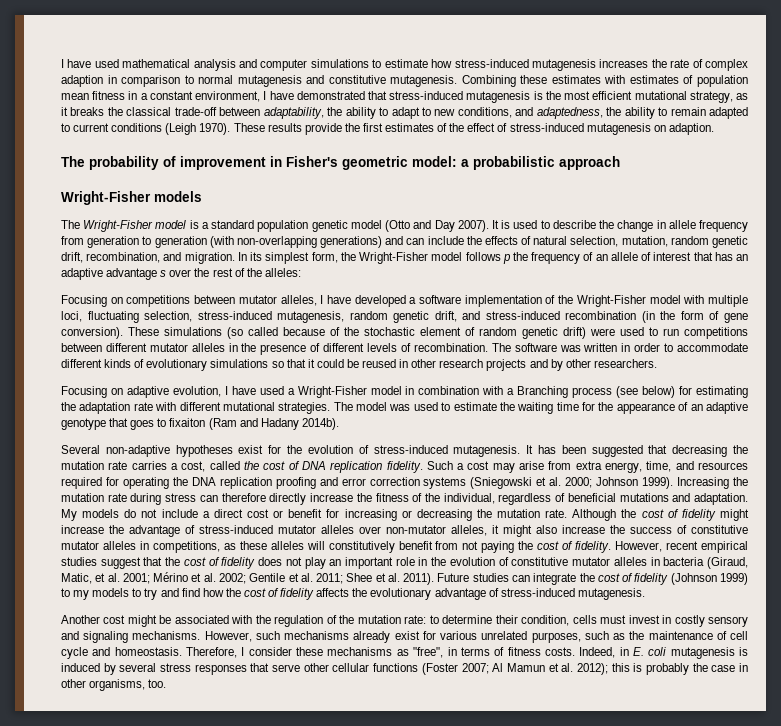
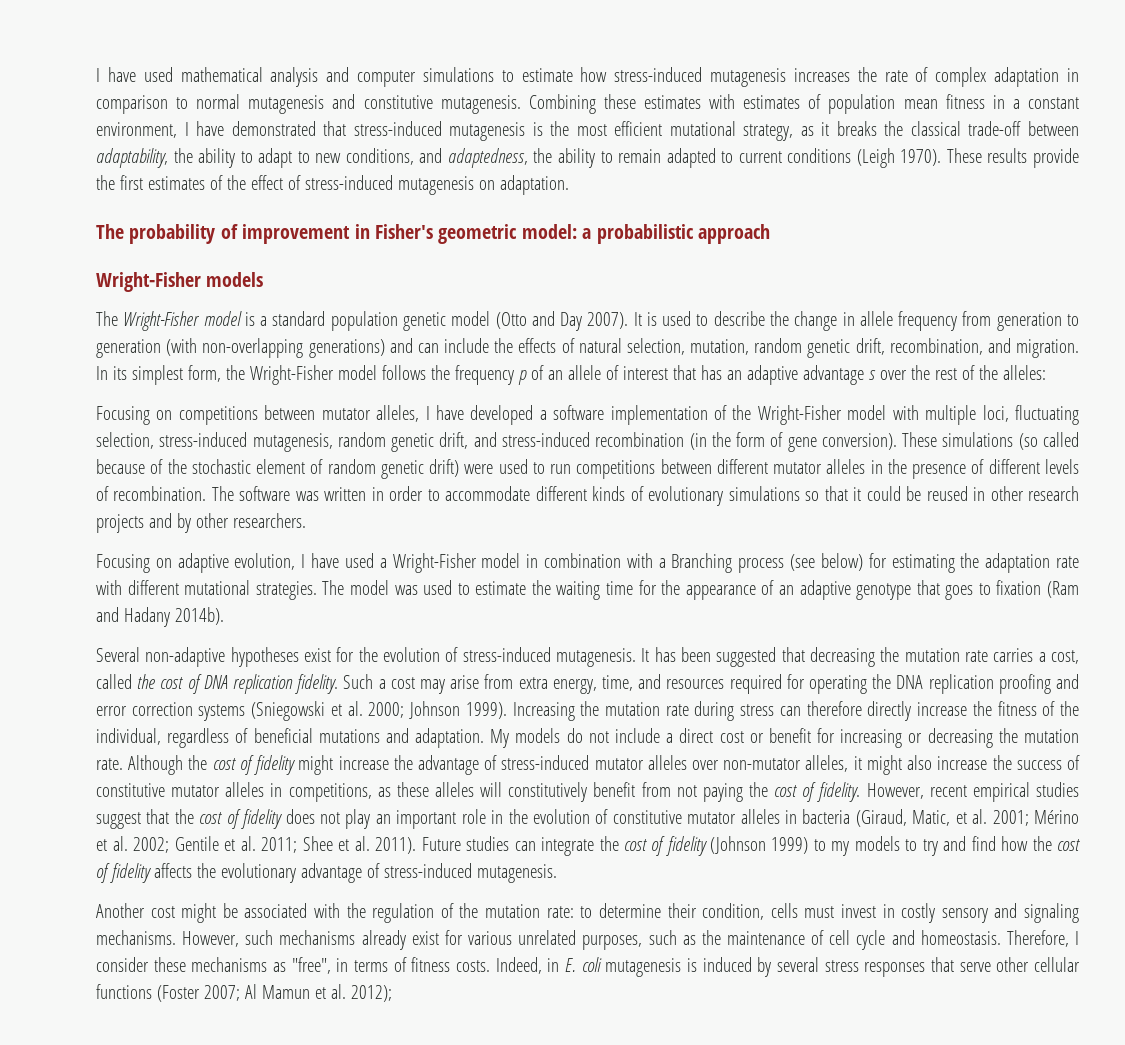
[61,75,103,87] adaption -> [994,67,1060,87] adaptation
[668,123,714,135] adaption. -> [499,175,569,195] adaptation.
[502,254,511,264] p -> (426, 372) none
(581, 258) none -> [517,370,527,385] p
[169,418,206,427] fixaiton -> [996,580,1042,595] fixation
[611,663,748,675] [61,679,167,691] this is probably the case in other organisms, too. -> (392, 993) none

